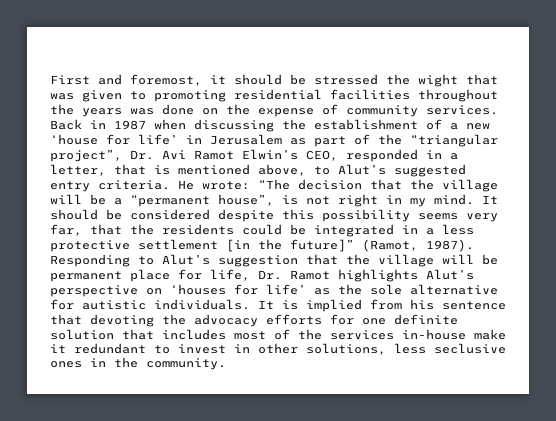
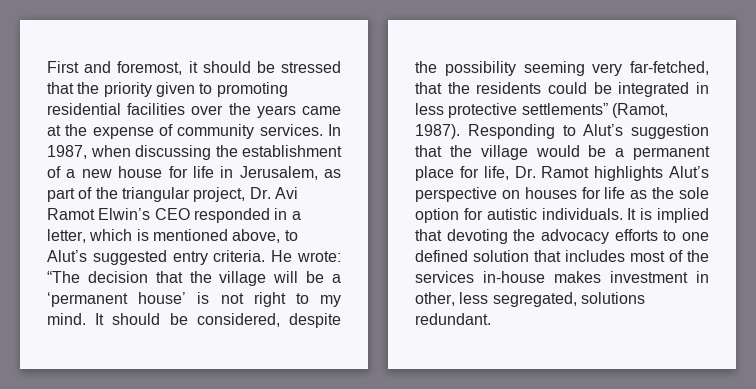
[386,74,498,87] [50,93,74,100] the wight that was -> [47,82,152,97] that the priority
[418,89,498,102] throughout -> [191,105,224,115] over
[130,104,218,115] was done on -> [301,106,341,115] [47,125,61,136] came at
[50,119,146,130] Back in 1987 -> [328,124,342,136] [47,145,87,159] In 1987,
[50,134,282,145] ‘house for life’ in Jerusalem -> [118,166,318,180] house for life in Jerusalem,
[410,134,498,147] [50,149,122,162] “triangular project”, -> [121,187,246,202] triangular project,
[306,150,338,161] CEO, -> [154,208,190,220] CEO
[114,164,146,175] that -> [89,229,133,241] which
[130,194,274,207] “permanent house”, -> [47,292,187,307] ‘permanent house’
[386,195,402,204] in -> [295,293,309,304] to
[130,209,498,222] [50,224,82,236] considered despite this possibility seems very far, -> [196,313,341,328] [415,61,709,76] considered, despite the possibility seeming very far-fetched,
[426,228,434,235] a -> (709, 88) none
[138,239,354,252] settlement [in the future]” -> [521,103,608,115] settlements”
[442,254,498,265] will be -> [535,145,625,157] would be a
[170,284,306,295] ‘houses for life’ -> [524,187,626,199] houses for life
[410,284,498,295] alternative -> [415,208,459,223] option
[370,299,506,310] from his sentence -> (709, 215) none
[330,314,458,325] for one definite -> [663,230,709,241] [415,250,468,262] to one defined
[474,329,506,340] [50,343,506,355] [50,357,226,370] make it redundant to invest in other solutions, less seclusive ones in the community. -> [554,271,709,283] [415,292,645,307] [415,313,491,325] makes investment in other, less segregated, solutions redundant.

